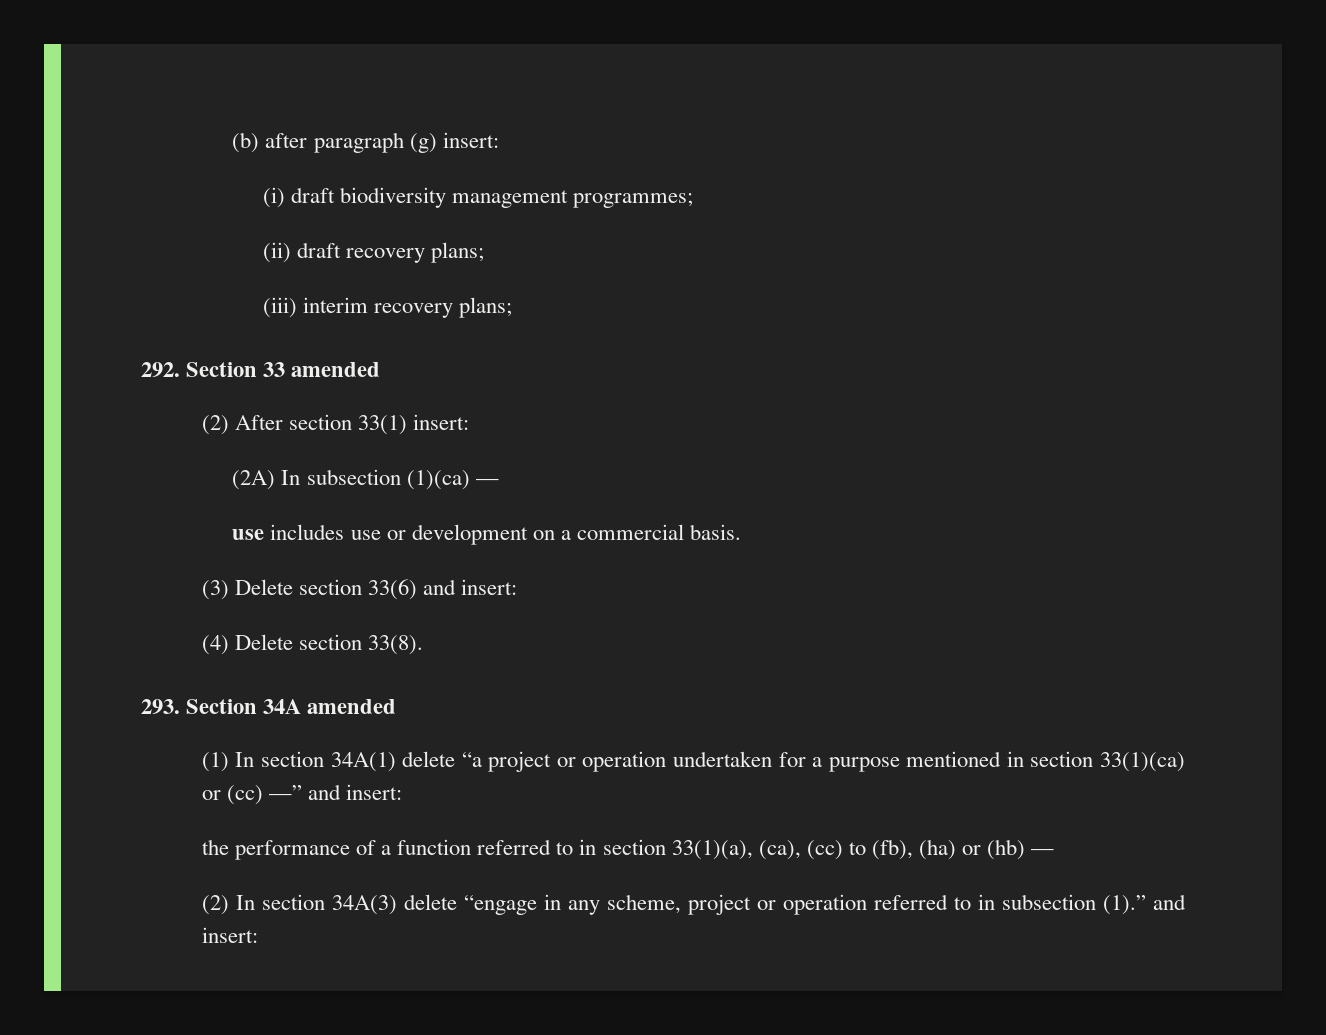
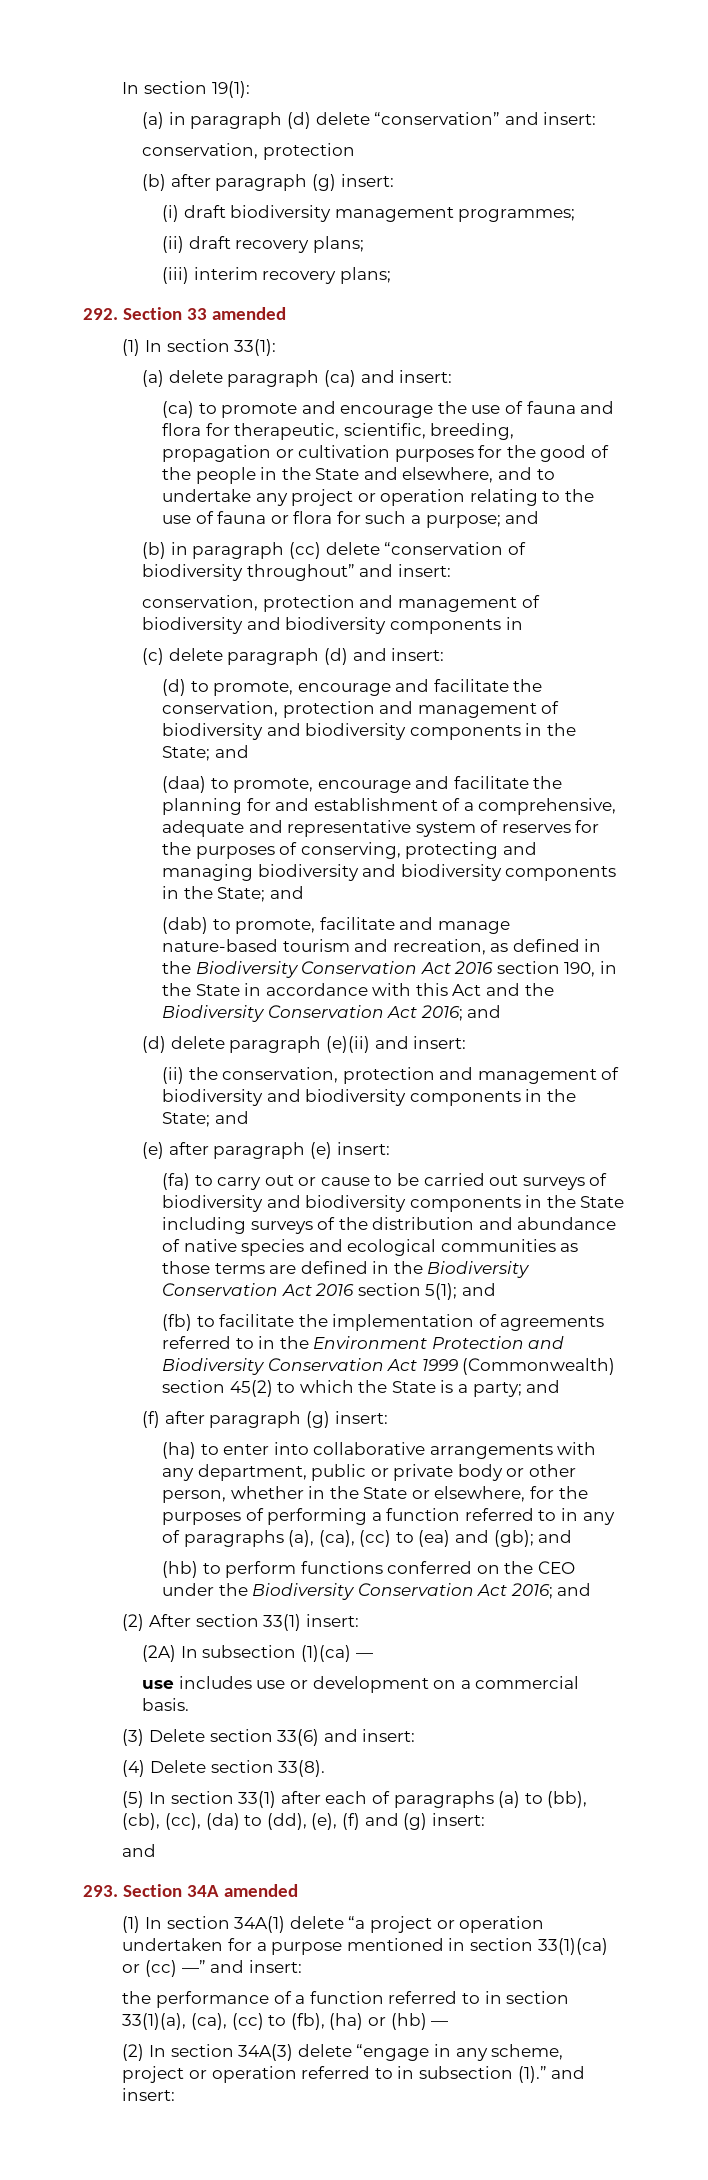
(232, 142) none -> [122,81,250,98] [142,112,597,129] [142,143,355,160] In section 19(1): // (a) in paragraph (d) delete “conservation” and insert: // conservation, protection //
(381, 369) none -> [122,339,277,356] [142,370,453,387] [161,401,615,418] [161,423,515,440] [161,445,610,462] [161,467,555,484] [161,489,595,506] [161,511,540,528] [142,542,526,559] [142,564,451,581] [142,595,540,612] [142,617,523,634] [142,648,445,665] [161,679,543,696] [161,701,560,718] [161,723,576,740] [161,745,249,761] [161,776,563,793] [161,798,617,815] [161,820,600,837] [161,842,537,859] [161,864,617,881] [161,886,304,902] [161,917,510,934] [161,939,602,955] [161,961,618,978] [161,983,554,996] [161,1005,502,1022] [142,1036,467,1053] [161,1067,620,1084] [161,1089,576,1106] [161,1111,249,1127] [142,1142,390,1159] [161,1173,608,1190] [161,1195,625,1212] [161,1217,617,1234] [161,1239,579,1256] [161,1261,531,1278] [161,1283,496,1300] [161,1314,605,1331] [161,1336,565,1349] [161,1358,616,1375] [161,1380,561,1397] [142,1411,388,1428] [161,1442,597,1459] [161,1464,577,1481] [161,1486,588,1503] [161,1508,615,1525] [161,1530,573,1547] [161,1561,576,1578] [161,1583,592,1600] // (1) In section 33(1): // (a) delete paragraph (ca) and insert: // (ca) to promote and encourage the use of fauna and flora for therapeutic, scientific, breeding, propagation or cultivation purposes for the good of the people in the State and elsewhere, and to undertake any project or operation relating to the use of fauna or flora for such a purpose; and // (b) in paragraph (cc) delete “conservation of biodiversity throughout” and insert: // conservation, protection and management of biodiversity and biodiversity components in // (c) delete paragraph (d) and insert: // (d) to promote, encourage and facilitate the conservation, protection and management of biodiversity and biodiversity components in the State; and // (daa) to promote, encourage and facilitate the planning for and establishment of a comprehensive, adequate and representative system of reserves for the purposes of conserving, protecting and managing biodiversity and biodiversity components in the State; and // (dab) to promote, facilitate and manage nature-based tourism and recreation, as defined in the Biodiversity Conservation Act 2016 section 190, in the State in accordance with this Act and the Biodiversity Conservation Act 2016; and // (d) delete paragraph (e)(ii) and insert: // (ii) the conservation, protection and management of biodiversity and biodiversity components in the State; and // (e) after paragraph (e) insert: // (fa) to carry out or cause to be carried out surveys of biodiversity and biodiversity components in the State including surveys of the distribution and abundance of native species and ecological communities as those terms are defined in the Biodiversity Conservation Act 2016 section 5(1); and // (fb) to facilitate the implementation of agreements referred to in the Environment Protection and Biodiversity Conservation Act 1999 (Commonwealth) section 45(2) to which the State is a party; and // (f) after paragraph (g) insert: // (ha) to enter into collaborative arrangements with any department, public or private body or other person, whether in the State or elsewhere, for the purposes of performing a function referred to in any of paragraphs (a), (ca), (cc) to (ea) and (gb); and // (hb) to perform functions conferred on the CEO under the Biodiversity Conservation Act 2016; and
(424, 645) none -> [122,1791,588,1808] [122,1813,485,1830] [122,1844,157,1857] // (5) In section 33(1) after each of paragraphs (a) to (bb), (cb), (cc), (da) to (dd), (e), (f) and (g) insert: // and

